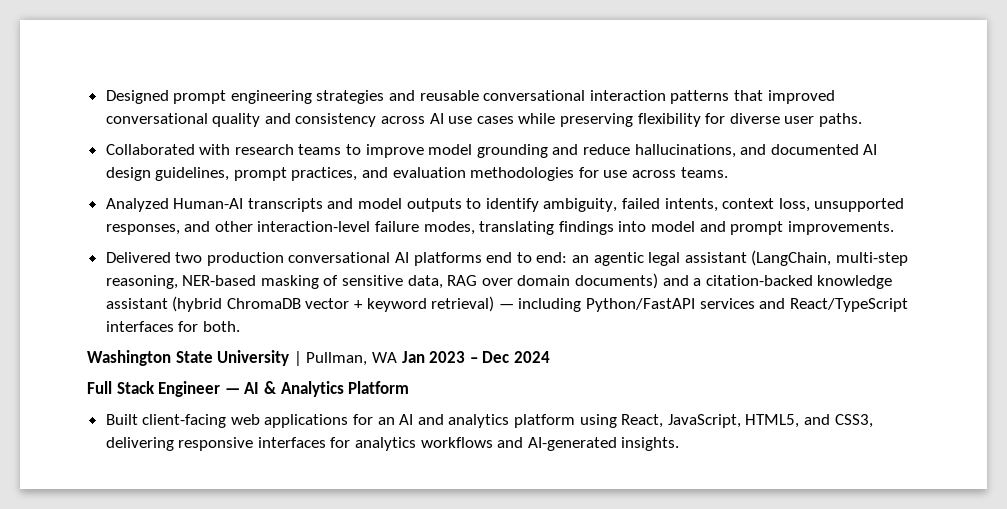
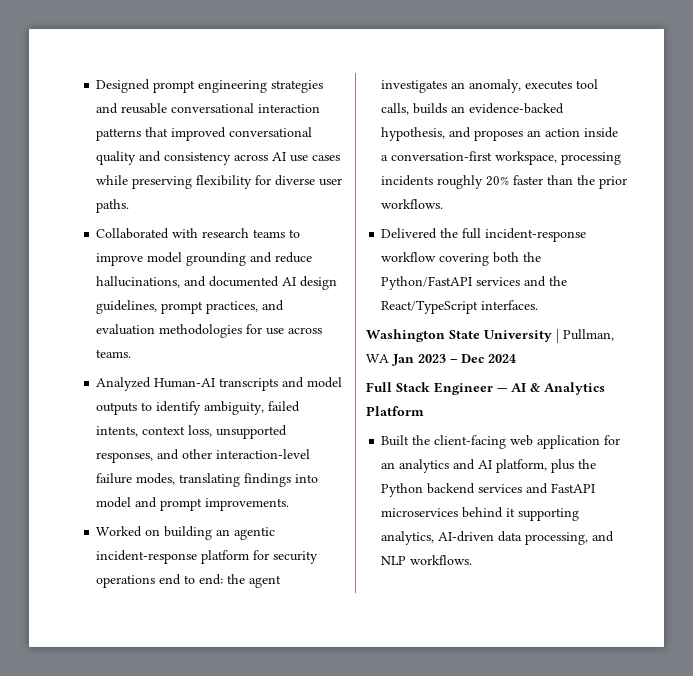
[105,250,908,266] [105,273,893,289] [105,296,908,312] [105,321,240,332] Delivered two production conversational AI platforms end to end: an agentic legal assistant (LangChain, multi-step reasoning, NER-based masking of sensitive data, RAG over domain documents) and a citation-backed knowledge assistant (hybrid ChromaDB vector + keyword retrieval) — including Python/FastAPI services and React/TypeScript interfaces for both. -> [96,526,276,540] [96,550,319,564] [96,574,282,588] [381,79,599,93] [381,103,565,115] [381,127,619,141] [381,151,622,165] [381,175,628,189] [381,199,444,209] [381,228,587,242] [381,252,542,266] [381,276,568,290] [381,300,539,314] Worked on building an agentic incident-response platform for security operations end to end: the agent investigates an anomaly, executes tool calls, builds an evidence-backed hypothesis, and proposes an action inside a conversation-first workspace, processing incidents roughly 20% faster than the prior workflows. // Delivered the full incident-response workflow covering both the Python/FastAPI services and the React/TypeScript interfaces.
(138, 419) none -> [412,435,431,445] the
[264,414,349,428] applications -> [537,435,601,449] application
[399,414,873,428] [105,437,680,451] AI and analytics platform using React, JavaScript, HTML5, and CSS3, delivering responsive interfaces for analytics workflows and AI-generated insights. -> [399,459,597,473] [381,483,596,497] [381,507,580,521] [381,531,615,545] [381,555,473,565] analytics and AI platform, plus the Python backend services and FastAPI microservices behind it supporting analytics, AI-driven data processing, and NLP workflows.

